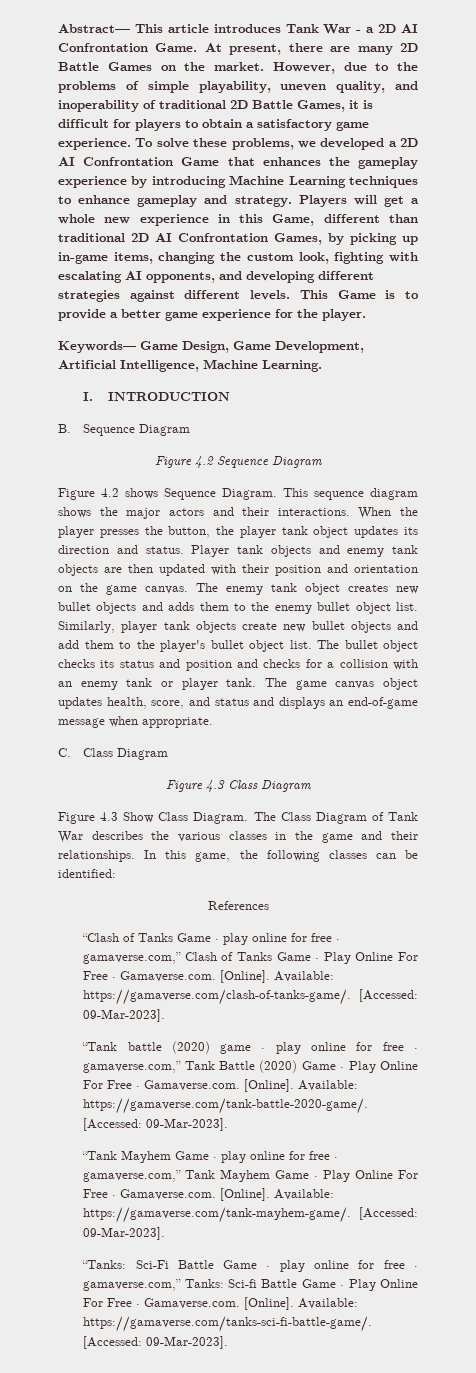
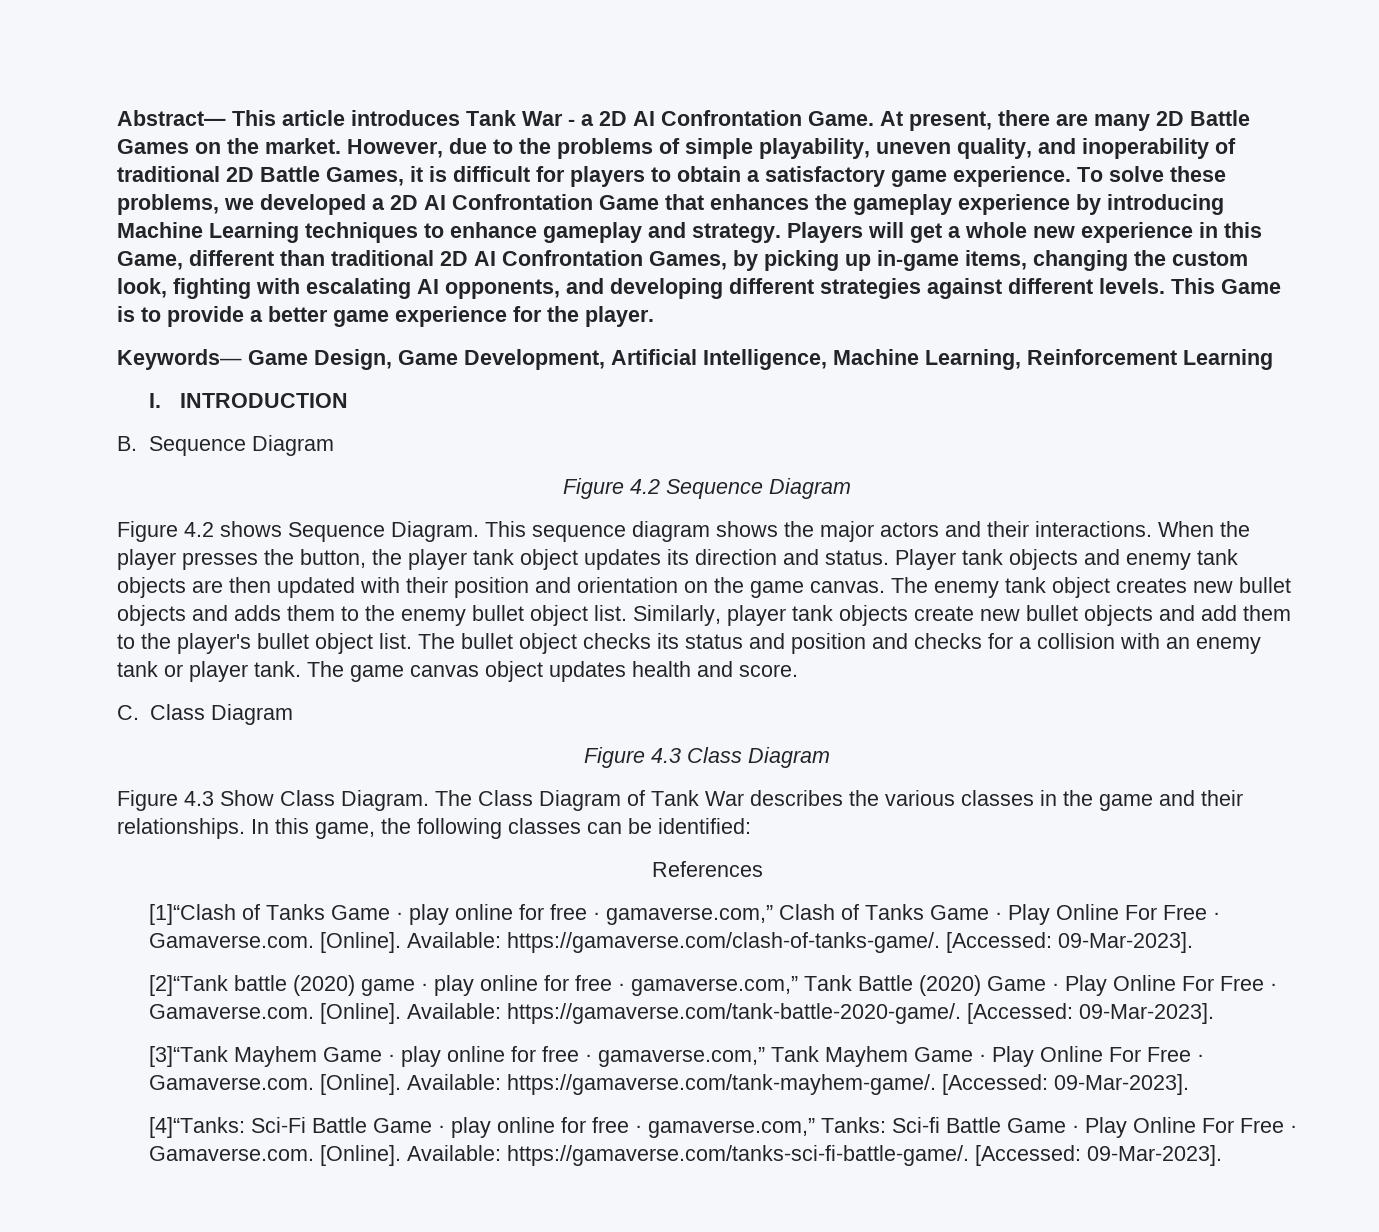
[262,360,322,372] Learning. -> [925,349,1273,370] Learning, Reinforcement Learning
[106,697,418,709] [58,716,213,728] health, score, and status and displays an end-of-game message when appropriate. -> [632,661,798,677] health and score.
[82,933,120,942] “Clash -> [148,904,236,925] [1]“Clash
[82,1042,118,1051] “Tank -> [148,975,228,996] [2]“Tank
[82,1151,118,1160] “Tank -> [148,1046,228,1067] [3]“Tank
[82,1260,127,1269] “Tanks: -> [148,1117,245,1138] [4]“Tanks:

